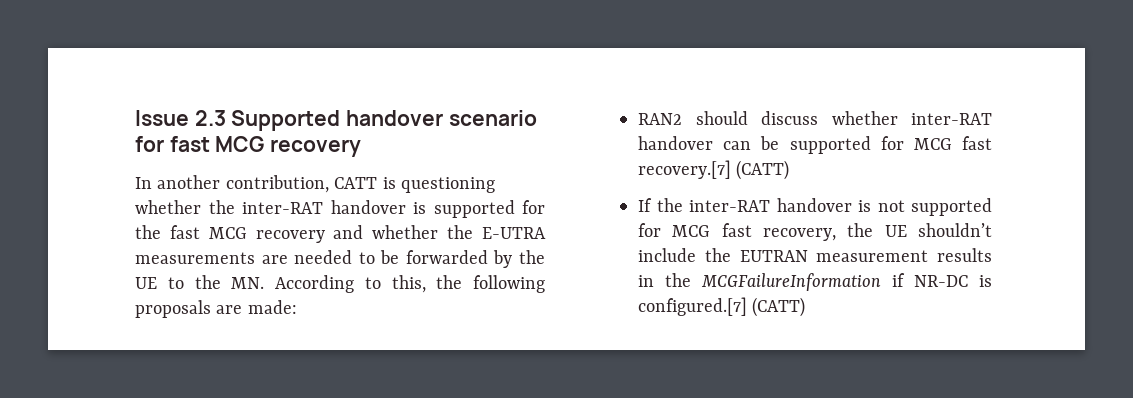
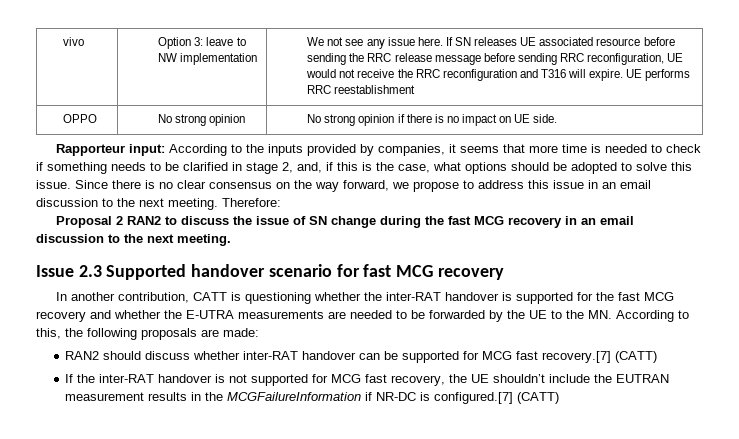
(135, 118) none -> [62,37,84,46] [158,37,246,49] [158,53,258,65] [307,37,675,49] [307,53,684,65] [306,69,691,81] [307,85,416,94] [62,114,97,123] [158,114,246,126] [307,114,558,126] [55,144,701,156] [36,162,692,174] [36,180,651,192] [36,198,281,210] [55,216,634,228] [36,234,231,246] vivo | Option 3: leave to NW implementation | We not see any issue here. If SN releases UE associated resource before sending the RRC release message before sending RRC reconfiguration, UE would not receive the RRC reconfiguration and T316 will expire. UE performs RRC reestablishment // OPPO | No strong opinion | No strong opinion if there is no impact on UE side. // Rapporteur input: According to the inputs provided by companies, it seems that more time is needed to check if something needs to be clarified in stage 2, and, if this is the case, what options should be adopted to solve this issue. Since there is no clear consensus on the way forward, we propose to address this issue in an email discussion to the next meeting. Therefore: // Proposal 2 RAN2 to discuss the issue of SN change during the fast MCG recovery in an email discussion to the next meeting. //

